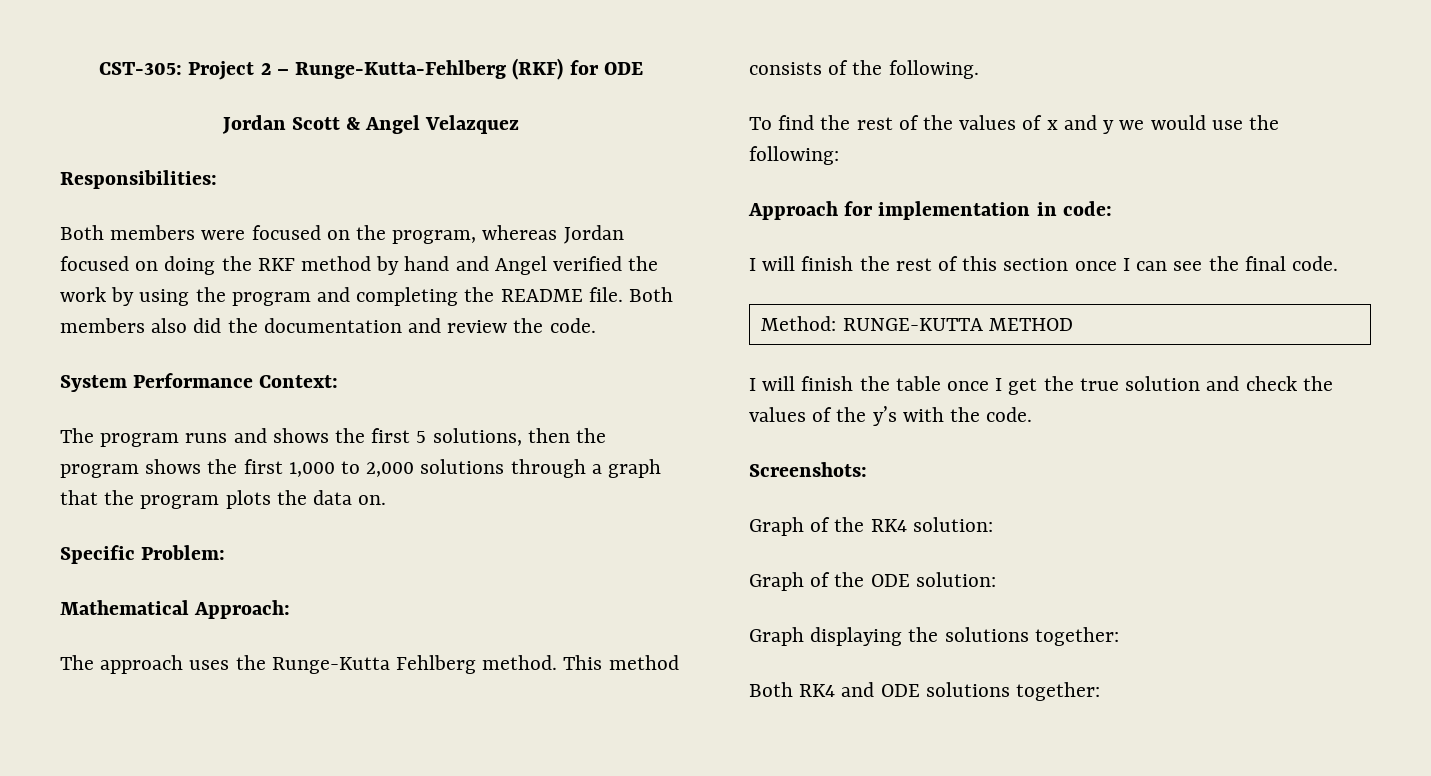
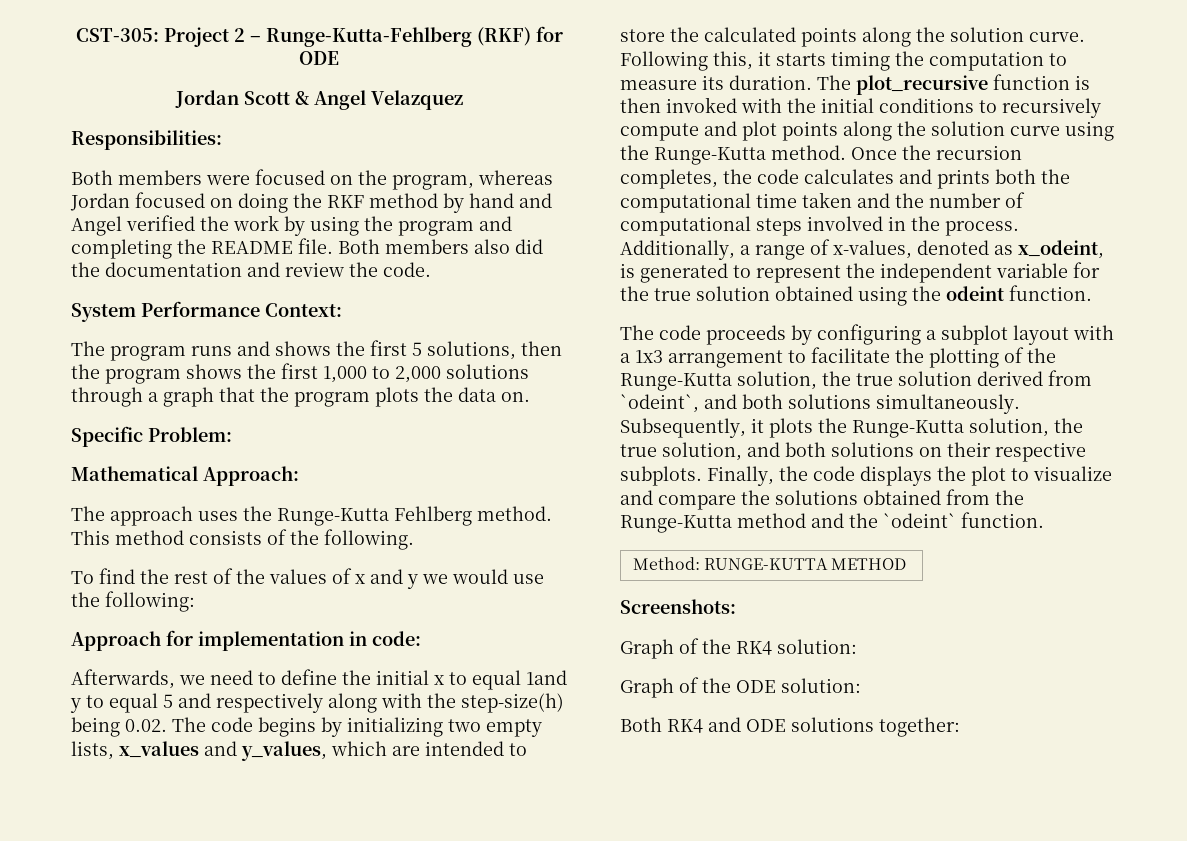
[749,256,1338,271] [761,316,1073,331] [749,376,1333,395] [749,406,1033,426] I will finish the rest of this section once I can see the final code. // Method: RUNGE-KUTTA METHOD // I will finish the table once I get the true solution and check the values of the y’s with the code. -> [71,669,567,690] [70,693,564,713] [71,717,542,737] [71,741,527,761] [620,27,1085,47] [620,51,1067,71] [620,74,1090,95] [620,97,1101,118] [620,121,1114,141] [620,145,1022,165] [620,169,1070,189] [620,192,1025,213] [620,216,1019,236] [620,239,1104,260] [620,262,1100,283] [620,285,1092,306] [620,324,1114,345] [620,347,1056,368] [620,370,1092,391] [620,394,1020,414] [620,418,1083,438] [620,442,1086,462] [620,466,1112,486] [620,489,1024,510] [620,512,1044,533] [632,557,907,570] Afterwards, we need to define the initial x to equal 1and y to equal 5 and respectively along with the step-size(h) being 0.02. The code begins by initializing two empty lists, x_values and y_values, which are intended to store the calculated points along the solution curve. Following this, it starts timing the computation to measure its duration. The plot_recursive function is then invoked with the initial conditions to recursively compute and plot points along the solution curve using the Runge-Kutta method. Once the recursion completes, the code calculates and prints both the computational time taken and the number of computational steps involved in the process. Additionally, a range of x-values, denoted as x_odeint, is generated to represent the independent variable for the true solution obtained using the odeint function. // The code proceeds by configuring a subplot layout with a 1x3 arrangement to facilitate the plotting of the Runge-Kutta solution, the true solution derived from `odeint`, and both solutions simultaneously. Subsequently, it plots the Runge-Kutta solution, the true solution, and both solutions on their respective subplots. Finally, the code displays the plot to visualize and compare the solutions obtained from the Runge-Kutta method and the `odeint` function. // Method: RUNGE-KUTTA METHOD
[749,627,1119,646] // Graph displaying the solutions together: -> (861, 685) none

